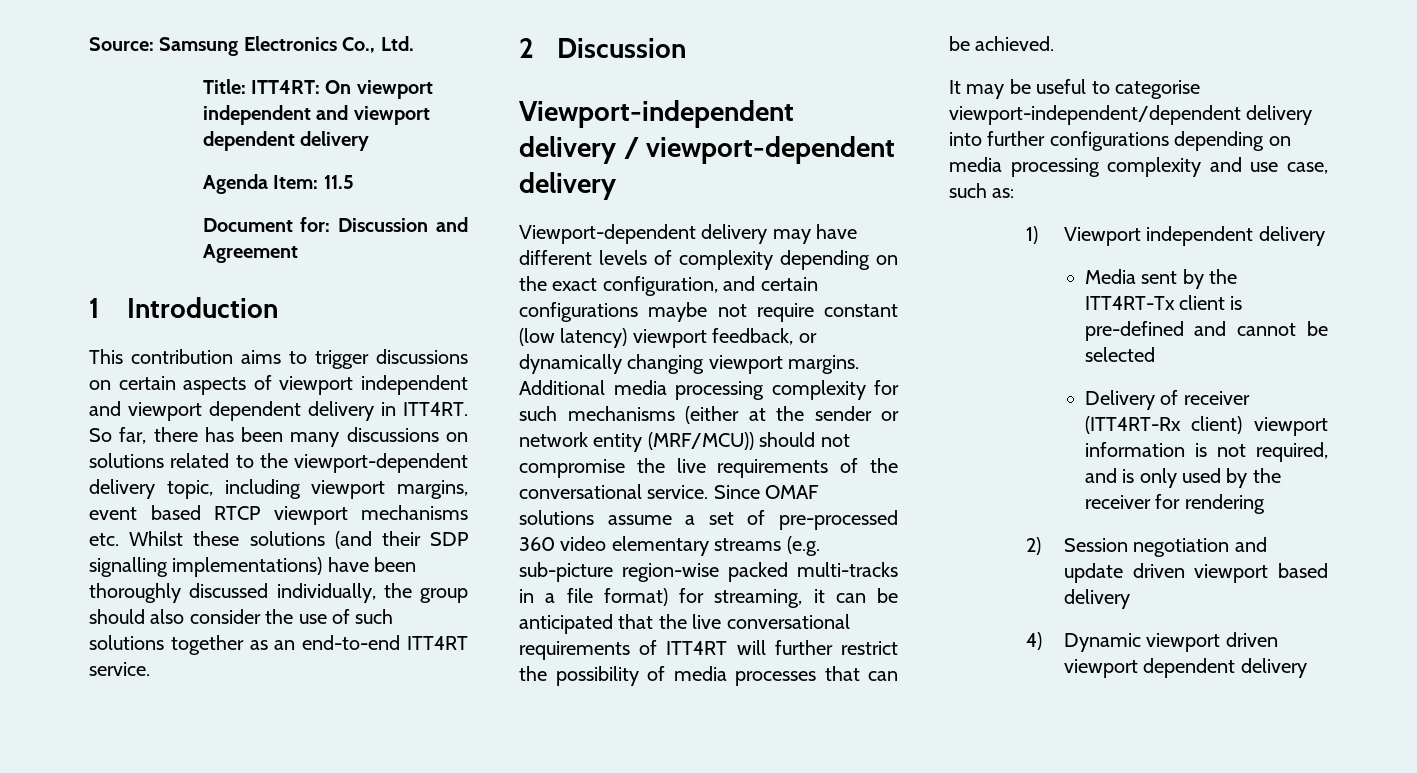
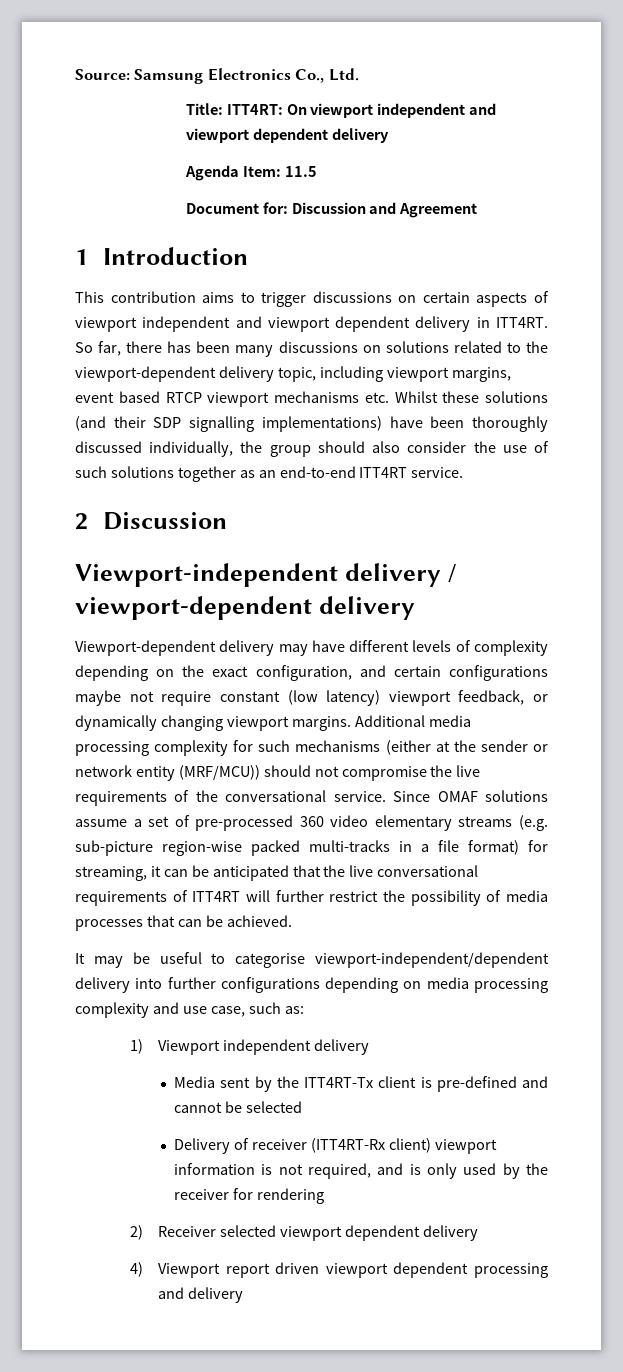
[1064,537,1267,557] [1064,563,1328,583] Session negotiation and update driven viewport based -> [158,1225,420,1241] Receiver selected viewport dependent
[1064,633,1221,652] Dynamic viewport -> [158,1263,270,1278] Viewport report
(1236, 668) none -> [474,1263,548,1278] [158,1287,185,1299] processing and

